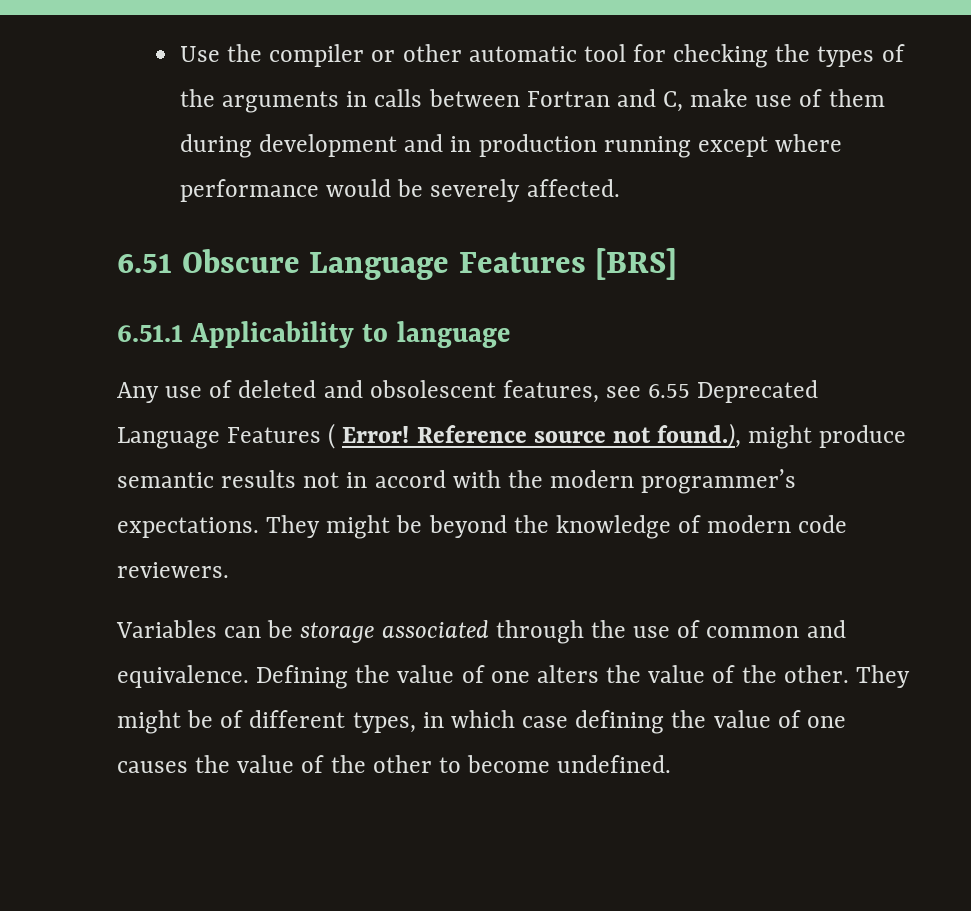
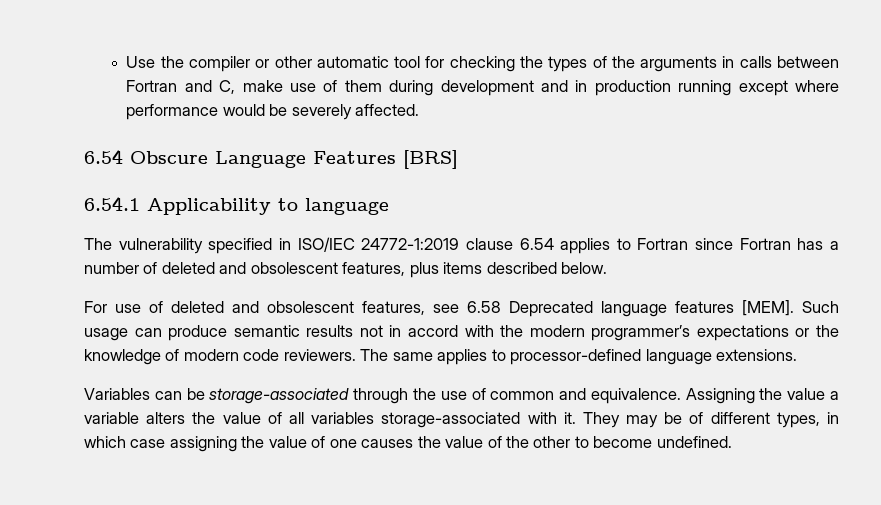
[117,254,172,273] 6.51 -> [84,149,123,164] 6.54
[117,325,183,342] 6.51.1 -> [84,196,140,211] 6.54.1
[117,382,159,403] Any -> [84,237,839,254] [84,262,608,278] [84,301,107,313] The vulnerability specified in ISO/IEC 24772-1:2019 clause 6.54 applies to Fortran since Fortran has a number of deleted and obsolescent features, plus items described below. // For
[648,380,819,403] [117,423,813,449] 6.55 Deprecated Language Features ( Error! Reference source not found.), might -> [467,300,839,317] [84,328,162,341] 6.58 Deprecated language features [MEM]. Such usage can
[117,515,507,539] expectations. They might be beyond -> [696,325,810,341] expectations or
(229, 570) none -> [360,349,798,365] The same applies to processor-defined language extensions.
[300,620,489,643] storage associated -> [209,388,350,404] storage-associated
[256,665,530,689] Defining the value of one -> [685,388,840,404] [84,412,139,424] Assigning the value a variable
[741,665,910,688] [117,710,181,734] the other. They might -> [288,412,659,428] all variables storage-associated with it. They may
[575,710,665,734] defining -> [169,436,237,452] assigning

